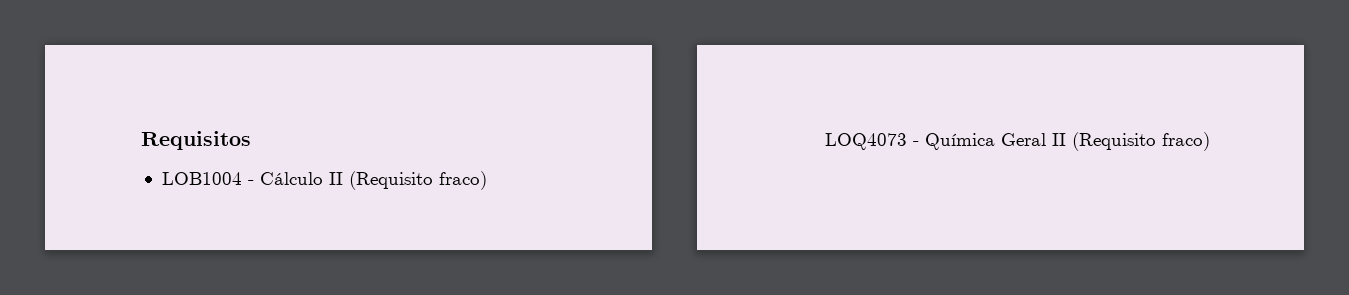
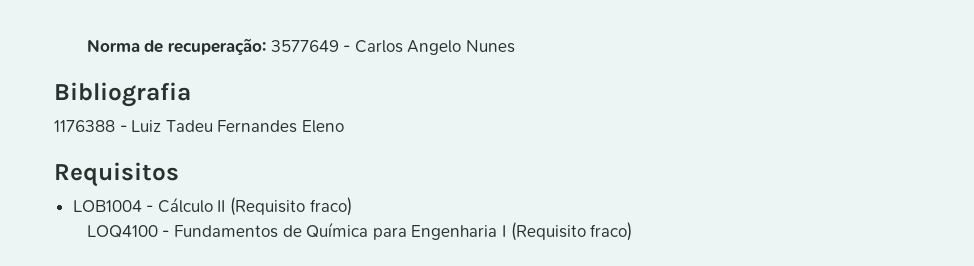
(141, 140) none -> [86,38,515,55] [54,82,191,107] [54,120,344,133] Norma de recuperação: 3577649 - Carlos Angelo Nunes // Bibliografia // 1176388 - Luiz Tadeu Fernandes Eleno //
[824,133,1066,150] LOQ4073 - Química Geral II -> [86,222,506,240] LOQ4100 - Fundamentos de Química para Engenharia I

